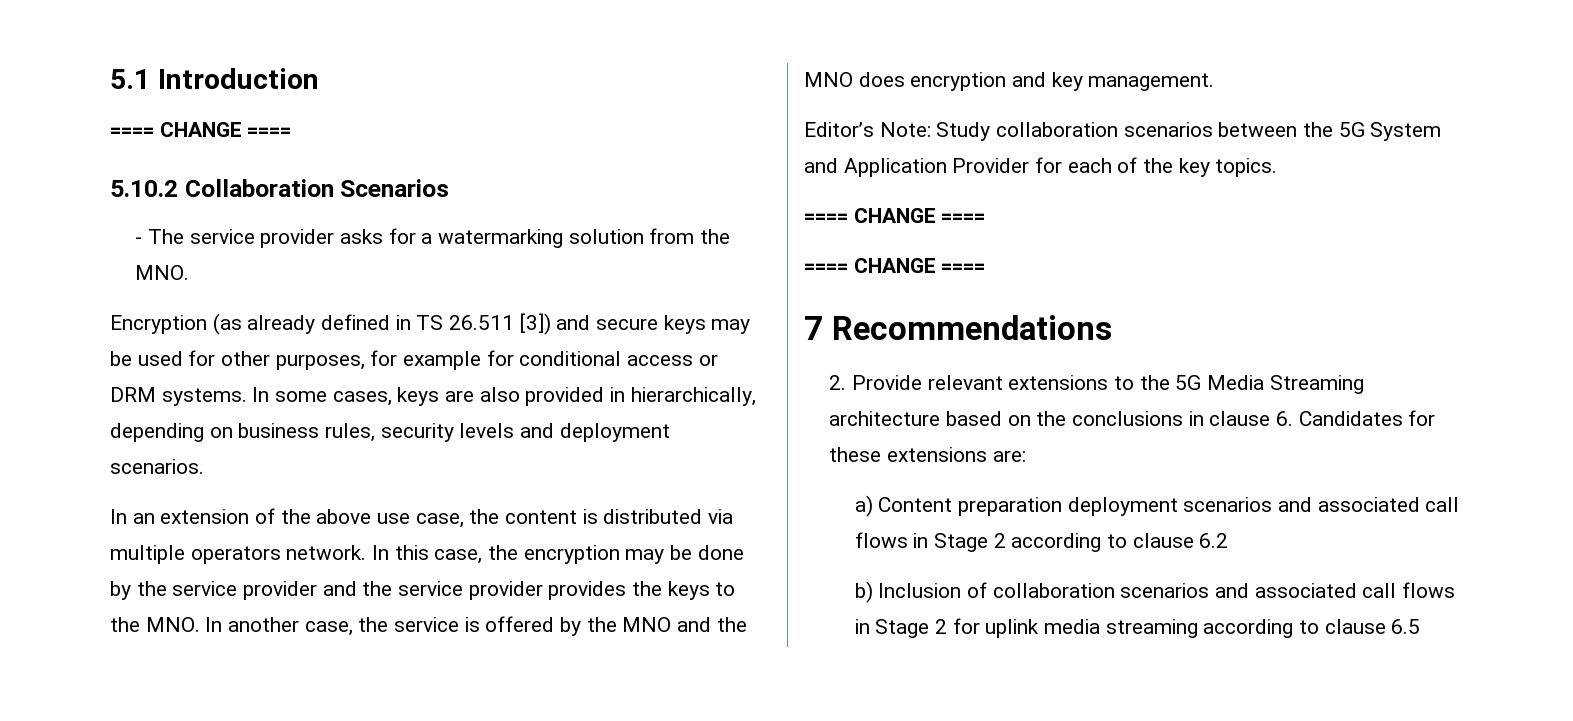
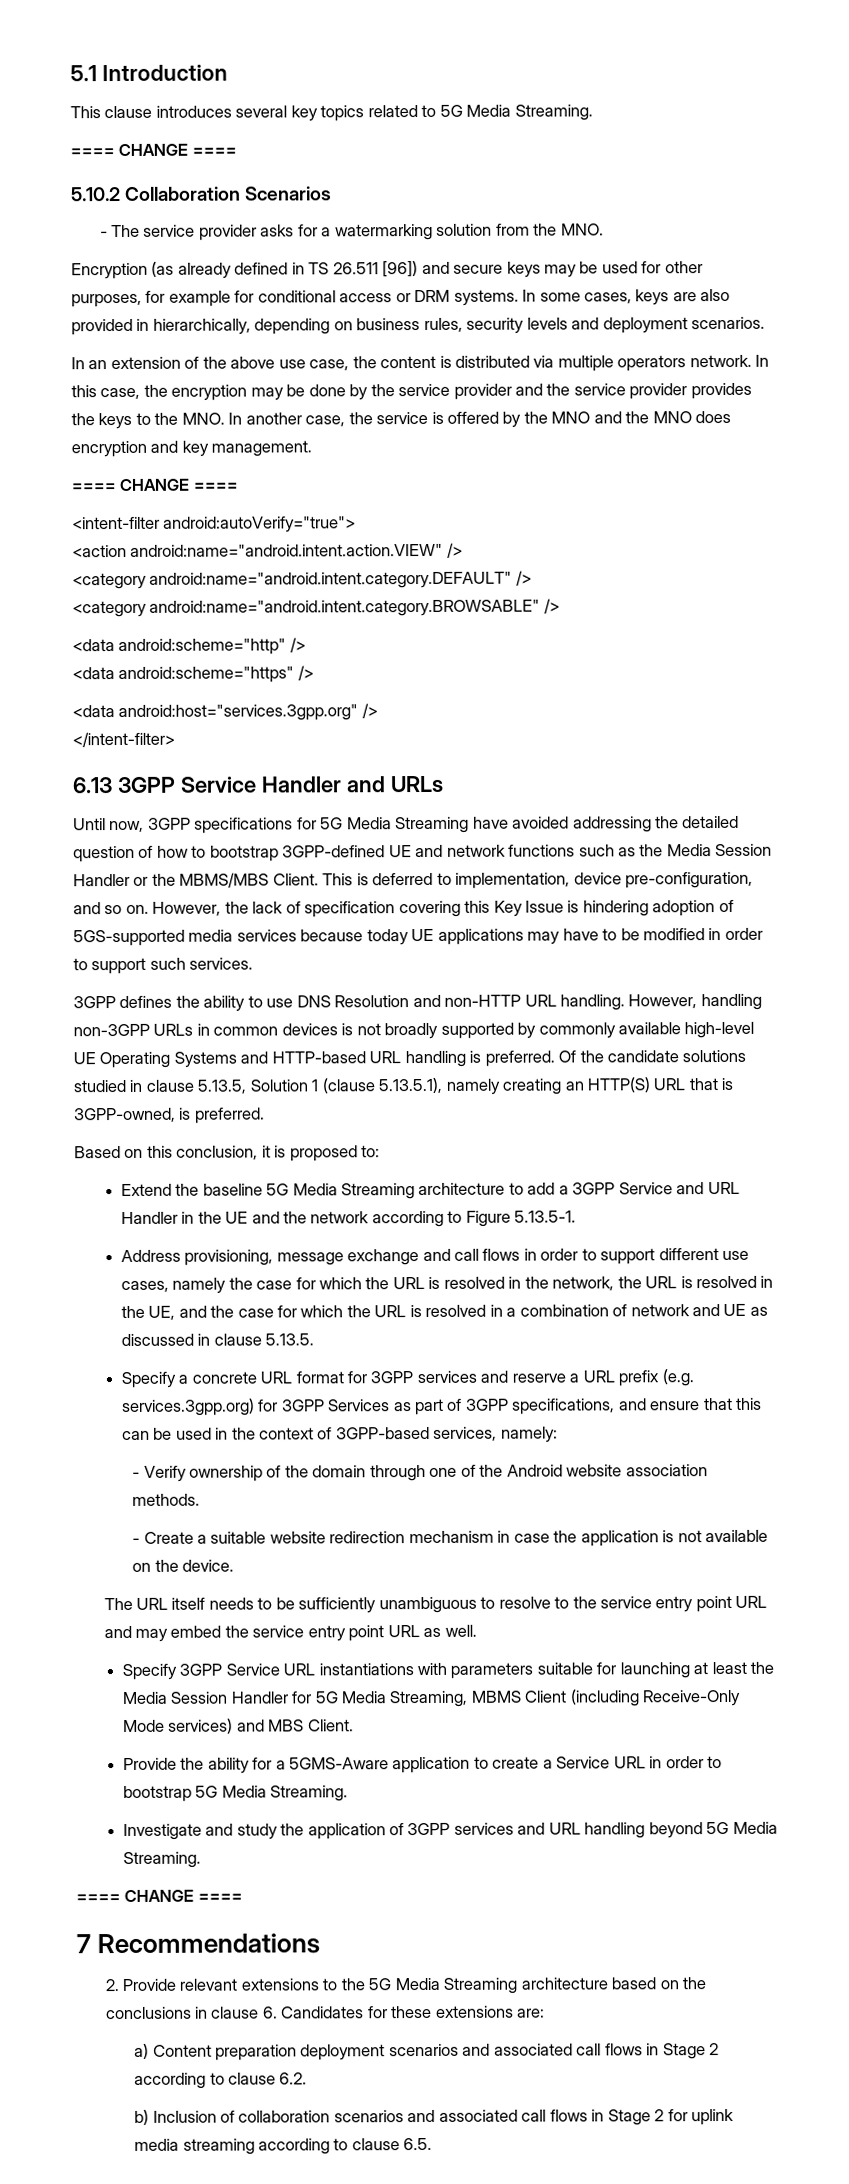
(319, 78) none -> [70,104,593,122] // This clause introduces several key topics related to 5G Media Streaming.
[519,313,551,335] [3]) -> [382,261,419,278] [96])
[804,122,1442,141] [804,157,1278,177] [804,208,986,223] Editor’s Note: Study collaboration scenarios between the 5G System and Application Provider for each of the key topics. // ==== CHANGE ==== -> [71,478,239,492] [72,516,357,533] [72,542,463,558] [72,570,532,590] [72,598,560,618] [72,637,306,656] [72,665,314,684] [72,703,378,722] [72,731,175,748] [72,775,444,794] [73,815,740,834] [73,843,773,863] [73,871,754,889] [73,899,734,918] [73,927,763,947] [73,957,254,975] [73,993,762,1012] [73,1021,755,1040] [73,1049,747,1069] [73,1077,734,1095] [74,1107,265,1124] [74,1145,381,1162] [120,1181,740,1200] [120,1210,577,1228] [120,1248,750,1266] [120,1275,774,1294] [120,1303,768,1320] [120,1333,315,1347] [120,1369,694,1389] [121,1397,763,1417] [121,1426,558,1443] [132,1464,708,1482] [132,1493,201,1506] [132,1529,769,1547] [132,1559,235,1572] [103,1595,768,1614] [103,1624,477,1642] [121,1661,775,1681] [121,1689,742,1708] [122,1718,354,1734] [122,1756,723,1774] [122,1785,349,1803] [122,1821,778,1841] [122,1851,201,1869] ==== CHANGE ==== // <intent-filter android:autoVerify="true"> // <action android:name="android.intent.action.VIEW" /> // <category android:name="android.intent.category.DEFAULT" /> // <category android:name="android.intent.category.BROWSABLE" /> // <data android:scheme="http" /> // <data android:scheme="https" /> // <data android:host="services.3gpp.org" /> // </intent-filter> // 6.13 3GPP Service Handler and URLs // Until now, 3GPP specifications for 5G Media Streaming have avoided addressing the detailed question of how to bootstrap 3GPP-defined UE and network functions such as the Media Session Handler or the MBMS/MBS Client. This is deferred to implementation, device pre-configuration, and so on. However, the lack of specification covering this Key Issue is hindering adoption of 5GS-supported media services because today UE applications may have to be modified in order to support such services. // 3GPP defines the ability to use DNS Resolution and non-HTTP URL handling. However, handling non-3GPP URLs in common devices is not broadly supported by commonly available high-level UE Operating Systems and HTTP-based URL handling is preferred. Of the candidate solutions studied in clause 5.13.5, Solution 1 (clause 5.13.5.1), namely creating an HTTP(S) URL that is 3GPP-owned, is preferred. // Based on this conclusion, it is proposed to: // Extend the baseline 5G Media Streaming architecture to add a 3GPP Service and URL Handler in the UE and the network according to Figure 5.13.5-1. // Address provisioning, message exchange and call flows in order to support different use cases, namely the case for which the URL is resolved in the network, the URL is resolved in the UE, and the case for which the URL is resolved in a combination of network and UE as discussed in clause 5.13.5. // Specify a concrete URL format for 3GPP services and reserve a URL prefix (e.g. services.3gpp.org) for 3GPP Services as part of 3GPP specifications, and ensure that this can be used in the context of 3GPP-based services, namely: // - Verify ownership of the domain through one of the Android website association methods. // - Create a suitable website redirection mechanism in case the application is not available on the device. // The URL itself needs to be sufficiently unambiguous to resolve to the service entry point URL and may embed the service entry point URL as well. // Specify 3GPP Service URL instantiations with parameters suitable for launching at least the Media Session Handler for 5G Media Streaming, MBMS Client (including Receive-Only Mode services) and MBS Client. // Provide the ability for a 5GMS-Aware application to create a Service URL in order to bootstrap 5G Media Streaming. // Investigate and study the application of 3GPP services and URL handling beyond 5G Media Streaming.
[1199,533,1229,548] 6.2 -> [279,2072,308,2085] 6.2.
[1391,619,1421,634] 6.5 -> [403,2137,433,2151] 6.5.

